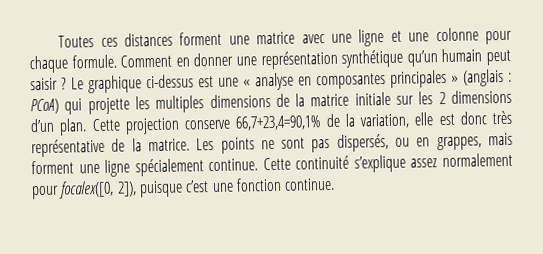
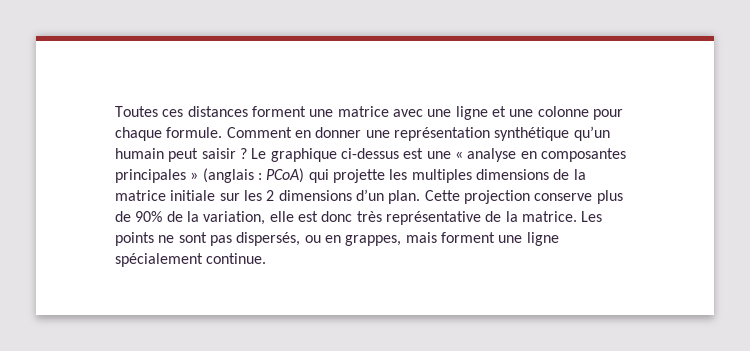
[235,115,322,131] 66,7+23,4=90,1% -> [596,190,623,204] [115,211,163,222] plus de 90%
[262,152,513,173] [31,177,336,200] Cette continuité s’explique assez normalement pour focalex([0, 2]), puisque c’est une fonction continue. -> (267, 258) none

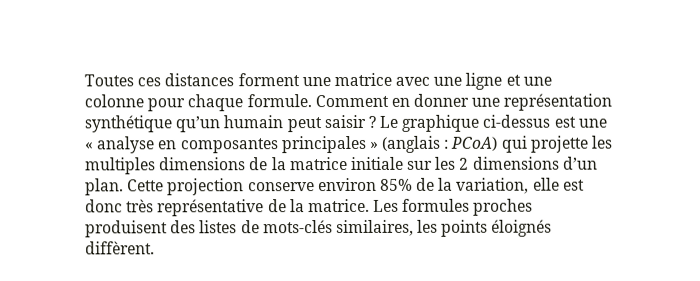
[596,190,623,204] [115,211,163,222] plus de 90% -> [317,177,413,192] environ 85%
[115,232,559,246] [115,253,267,267] points ne sont pas dispersés, ou en grappes, mais forment une ligne spécialement continue. -> [402,198,534,216] [85,219,553,238] [85,241,155,255] formules proches produisent des listes de mots-clés similaires, les points éloignés diffèrent.

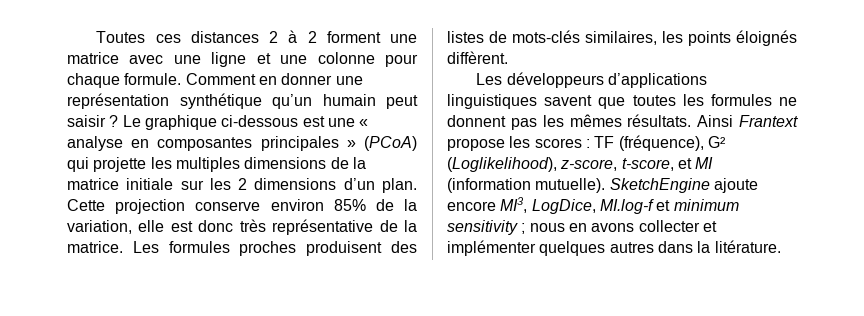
(235, 80) none -> [269,30,317,43] 2 à 2
[482,114,551,128] ci-dessus -> [221,115,299,127] ci-dessous
[381,135,499,153] (anglais : PCoA) -> [364,136,417,151] (PCoA)
(155, 248) none -> [476,72,708,88] [447,94,797,109] [447,114,798,130] [447,135,726,151] [447,157,714,172] [447,178,758,193] [447,197,739,214] [447,220,717,235] [447,240,781,256] // Les développeurs d’applications linguistiques savent que toutes les formules ne donnent pas les mêmes résultats. Ainsi Frantext propose les scores : TF (fréquence), G² (Loglikelihood), z-score, t-score, et MI (information mutuelle). SketchEngine ajoute encore MI3, LogDice, MI.log-f et minimum sensitivity ; nous en avons collecter et implémenter quelques autres dans la litérature.

